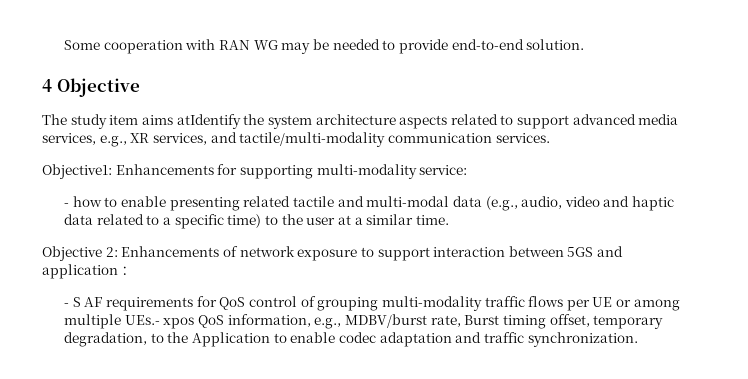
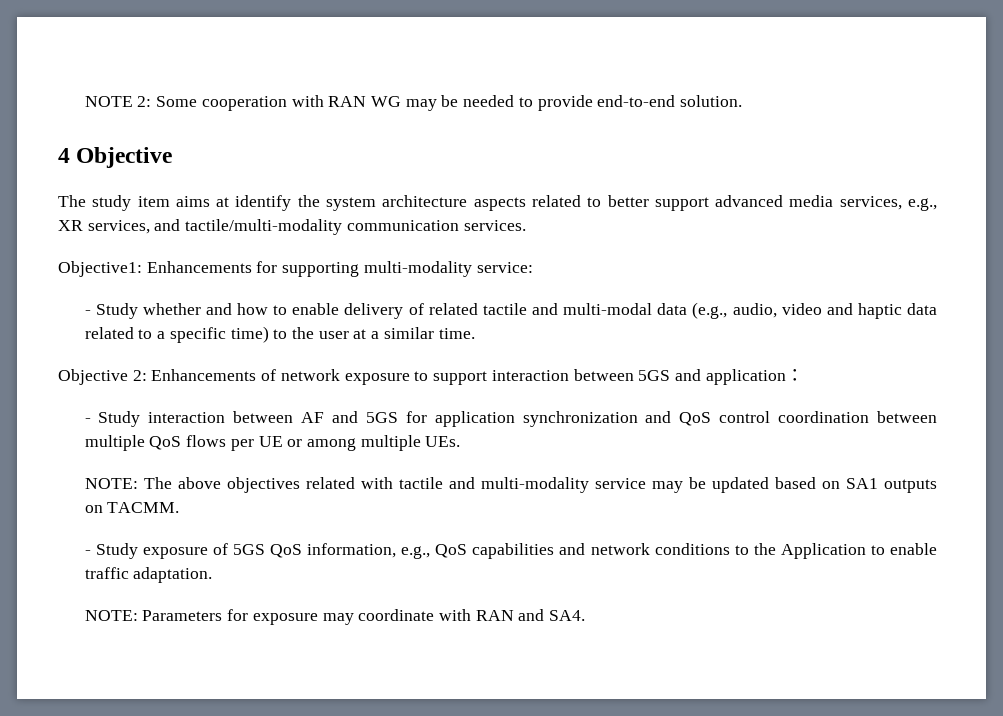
(64, 45) none -> [84,96,152,107] NOTE 2:
[176,114,241,129] atIdentify -> [216,195,292,211] at identify
(514, 120) none -> [607,195,649,207] better
(70, 205) none -> [95,303,232,319] Study whether and
[169,197,240,211] presenting -> [344,303,424,319] delivery of
[72,296,525,311] S AF requirements for QoS control of grouping multi-modality traffic -> [98,411,937,427] [84,435,182,451] Study interaction between AF and 5GS for application synchronization and QoS control coordination between multiple QoS
[124,314,664,329] [64,332,148,347] UEs.- xpos QoS information, e.g., MDBV/burst rate, Burst timing offset, temporary degradation, -> [425,436,461,447] [84,477,937,493] [84,502,180,513] [84,543,730,559] UEs. // NOTE: The above objectives related with tactile and multi-modality service may be updated based on SA1 outputs on TACMM. // - Study exposure of 5GS QoS information, e.g., QoS capabilities and network conditions
[338,332,638,347] codec adaptation and traffic synchronization. -> [84,567,213,583] [84,609,586,625] traffic adaptation. // NOTE: Parameters for exposure may coordinate with RAN and SA4.

